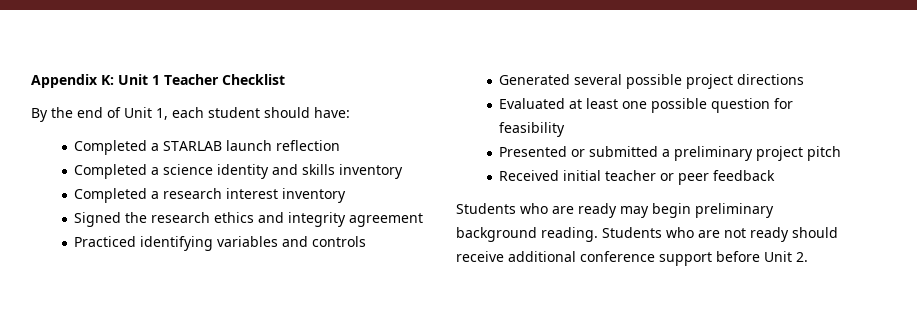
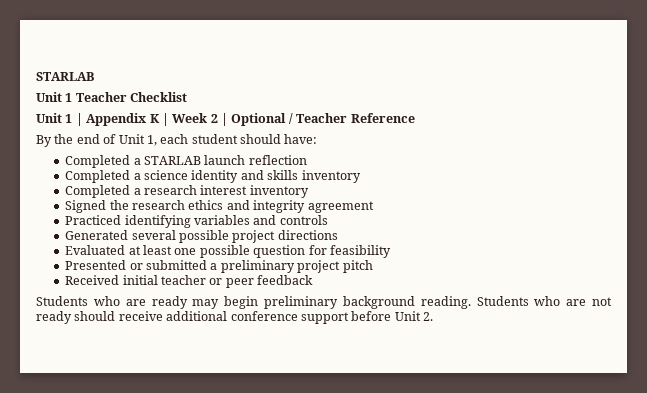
[31,74,114,88] Appendix K: -> [36,72,94,81] STARLAB //
(285, 79) none -> [36,113,415,126] // Unit 1 | Appendix K | Week 2 | Optional / Teacher Reference

